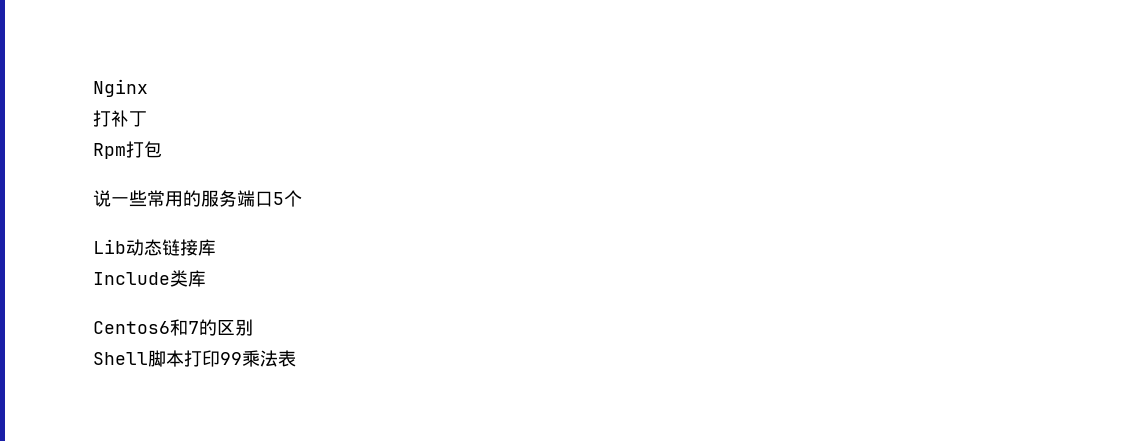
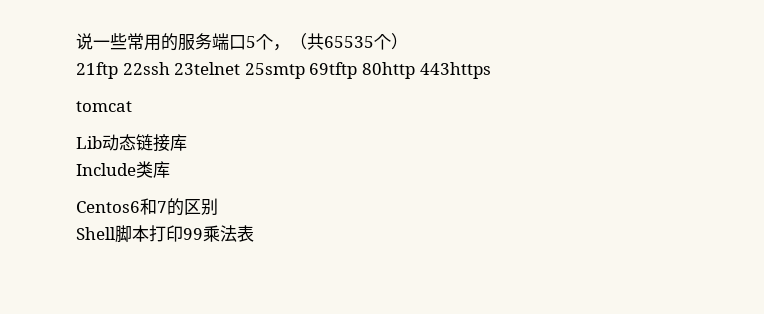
[93,79,148,97] [93,110,147,127] [93,141,162,159] Nginx // 打补丁 // Rpm打包 // -> (76, 41) none
(302, 198) none -> [273,33,408,51] [76,62,491,79] [76,101,132,112] ，（共65535个） // 21ftp 22ssh 23telnet 25smtp 69tftp 80http 443https // tomcat

